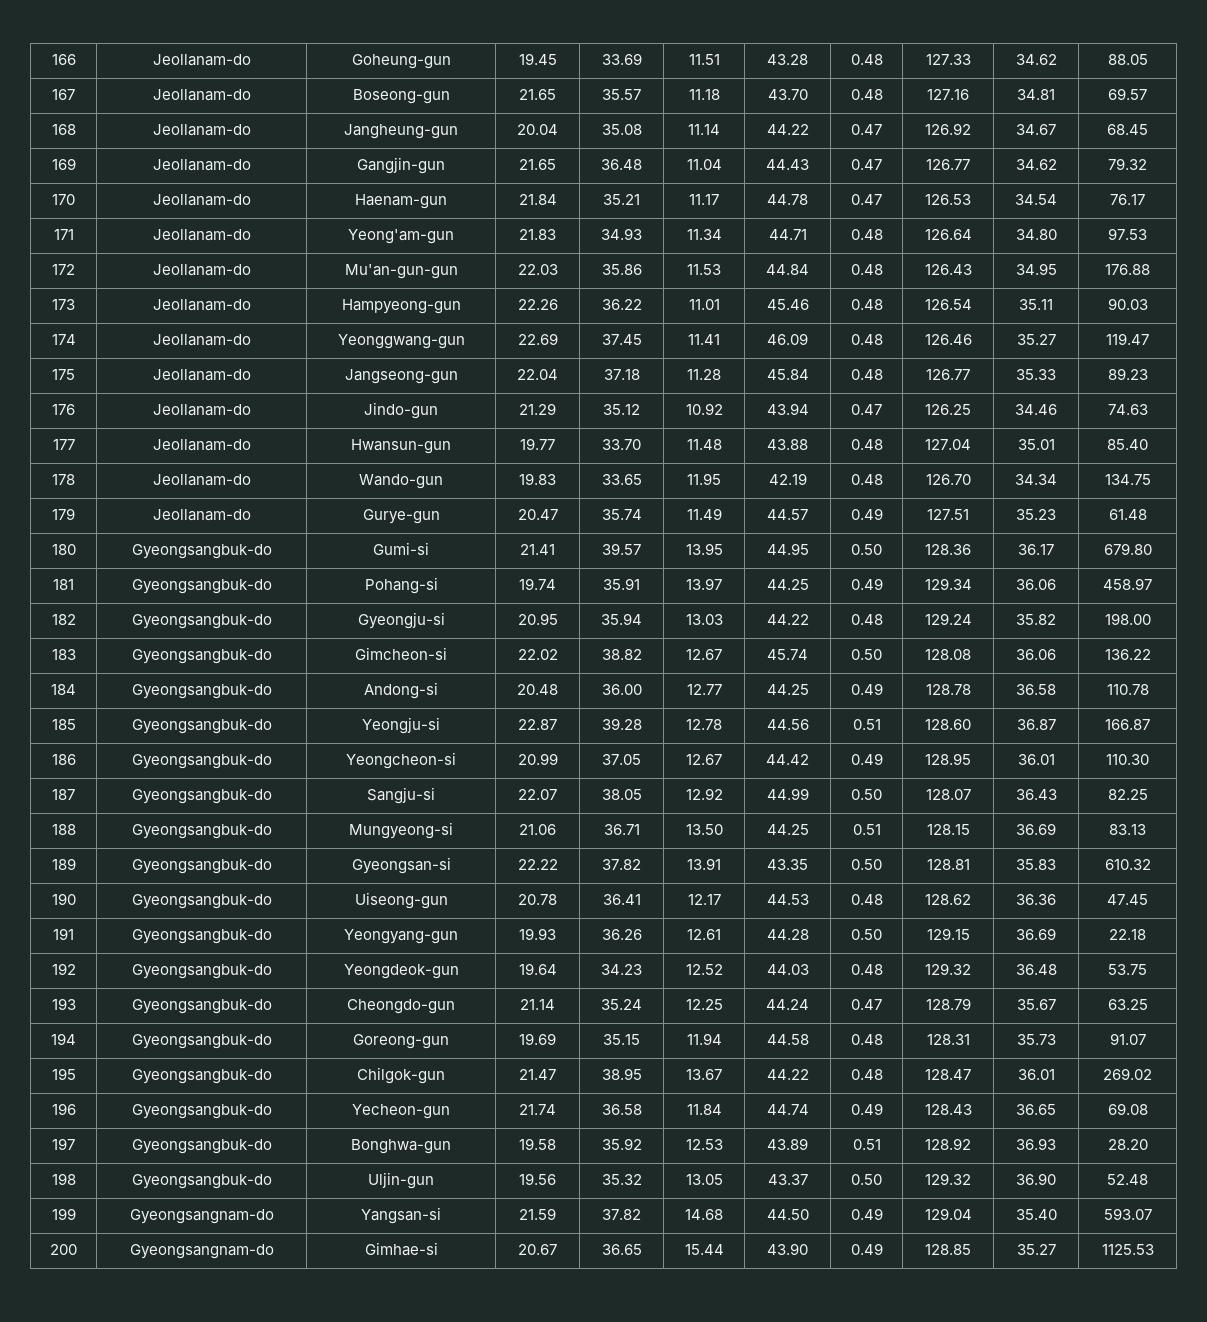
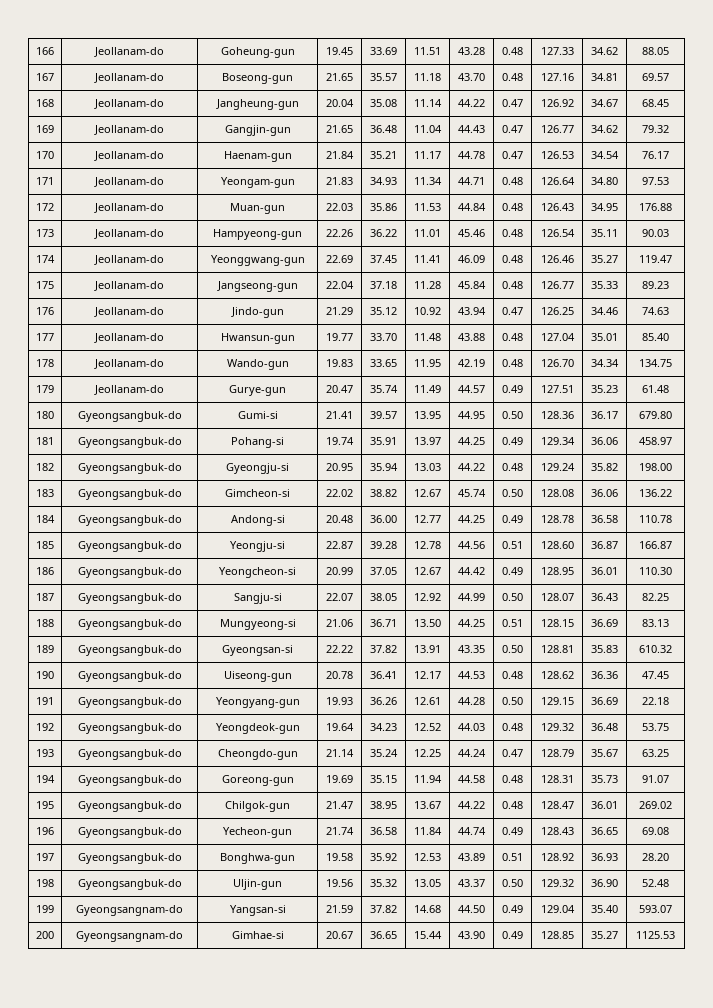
[348,229,454,244] Yeong'am-gun -> [220,177,295,188] Yeongam-gun
[344,264,458,279] Mu'an-gun-gun -> [230,203,285,214] Muan-gun

